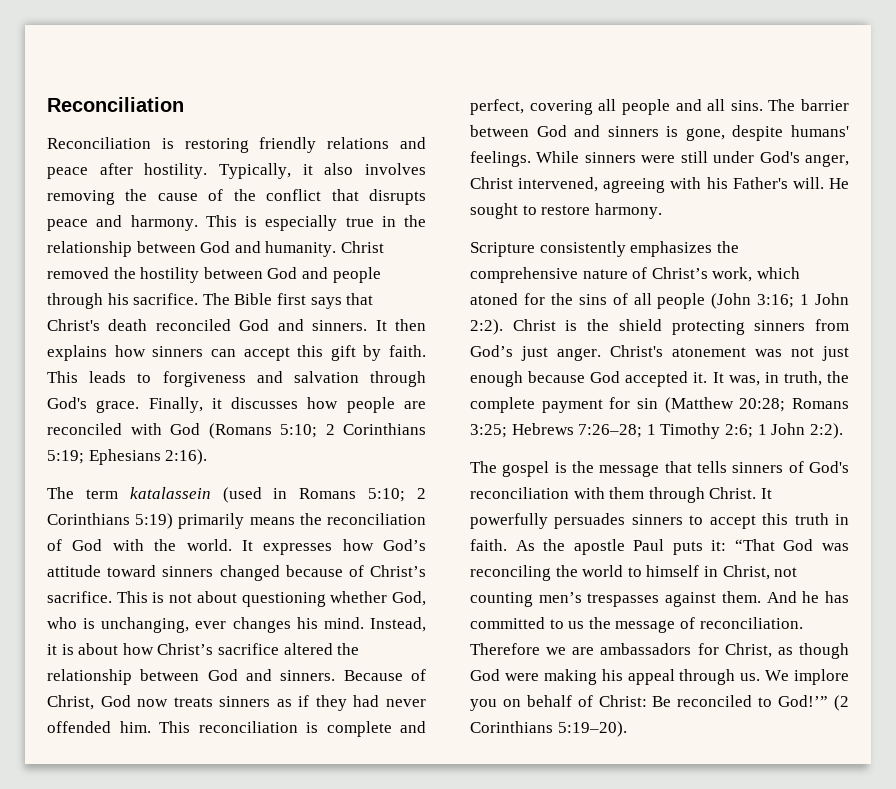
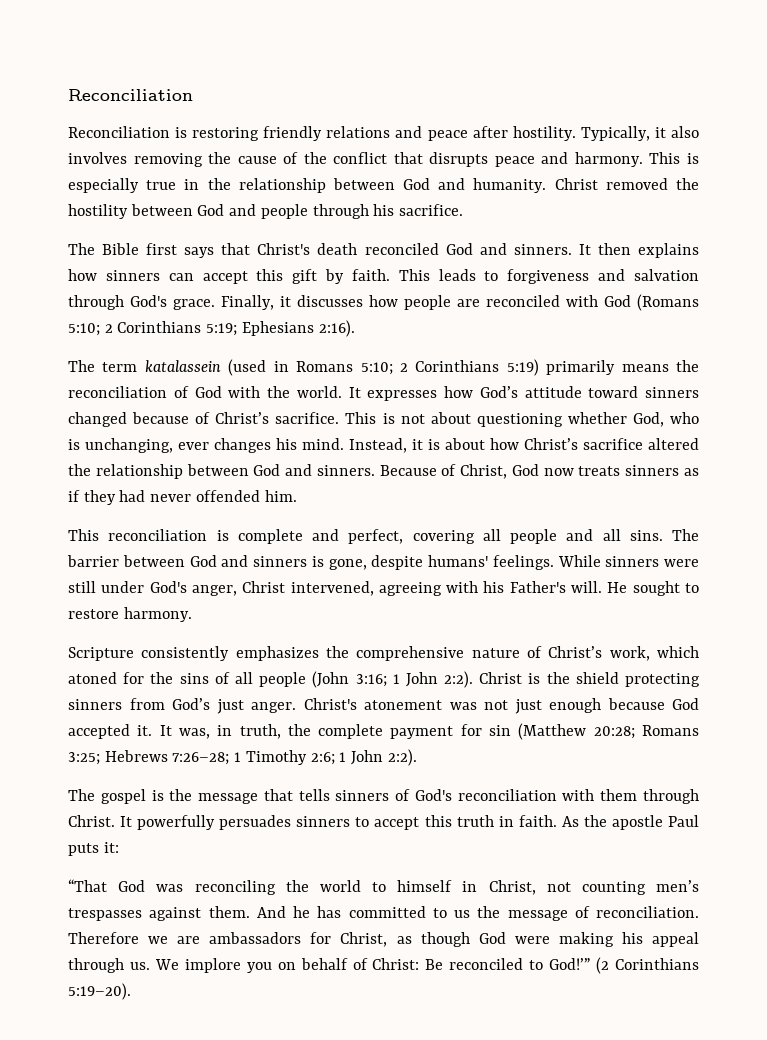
(199, 299) none -> (464, 210) //
(151, 727) none -> (297, 496) //
(727, 545) none -> (119, 847) //

